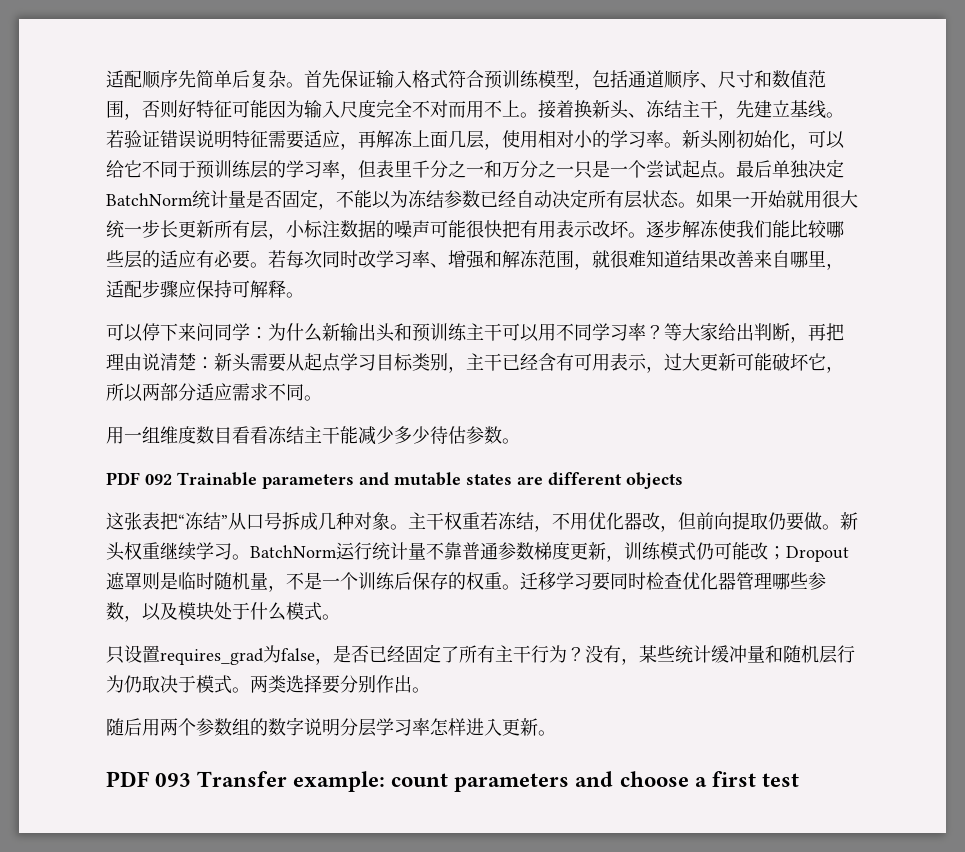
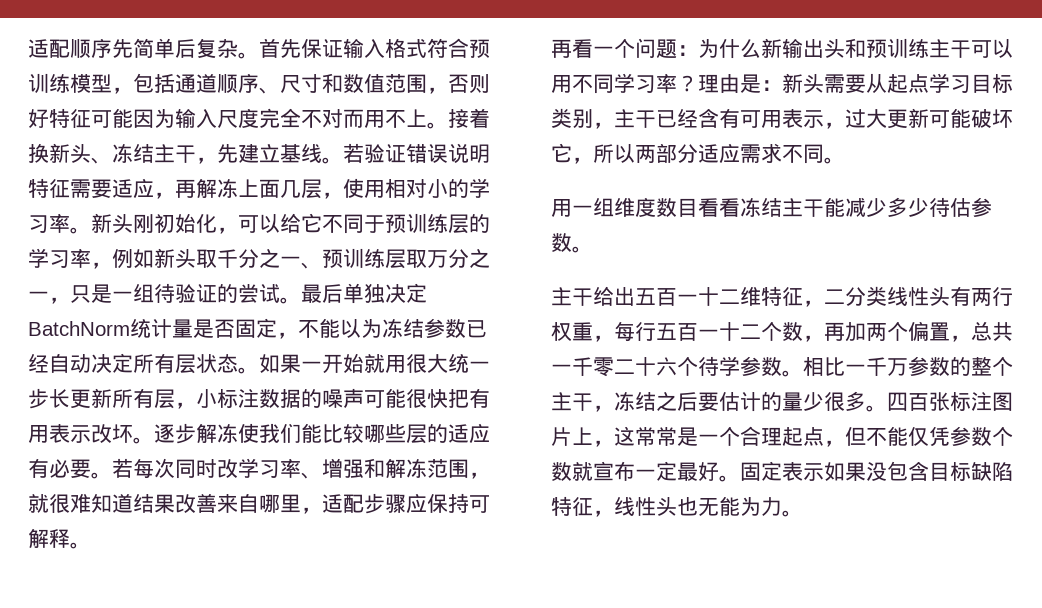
[358,160,719,179] 但表里千分之一和万分之一只是一个尝试起点 -> [112,248,490,269] [28,283,280,304] 例如新头取千分之一、预训练层取万分之一，只是一组待验证的尝试
[106,323,250,342] 可以停下来问同学 -> [551,38,677,59] 再看一个问题
[664,323,844,343] [106,353,196,371] 等大家给出判断，再把理由说清楚 -> [698,74,761,93] 理由是
[106,472,683,489] [106,512,858,532] [106,542,849,562] [106,572,826,592] [106,602,340,622] [106,644,855,665] [106,674,430,694] [106,717,556,737] [106,771,799,792] PDF 092 Trainable parameters and mutable states are different objects // 这张表把“冻结”从口号拆成几种对象。主干权重若冻结，不用优化器改，但前向提取仍要做。新头权重继续学习。BatchNorm运行统计量不靠普通参数梯度更新，训练模式仍可能改；Dropout遮罩则是临时随机量，不是一个训练后保存的权重。迁移学习要同时检查优化器管理哪些参数，以及模块处于什么模式。 // 只设置requires_grad为false，是否已经固定了所有主干行为？没有，某些统计缓冲量和随机层行为仍取决于模式。两类选择要分别作出。 // 随后用两个参数组的数字说明分层学习率怎样进入更新。 // PDF 093 Transfer example: count parameters and choose a first test -> [551,286,1013,307] [551,321,1013,342] [551,356,1013,377] [551,391,1013,412] [551,426,1013,447] [551,461,1013,482] [551,496,803,517] 主干给出五百一十二维特征，二分类线性头有两行权重，每行五百一十二个数，再加两个偏置，总共一千零二十六个待学参数。相比一千万参数的整个主干，冻结之后要估计的量少很多。四百张标注图片上，这常常是一个合理起点，但不能仅凭参数个数就宣布一定最好。固定表示如果没包含目标缺陷特征，线性头也无能为力。

